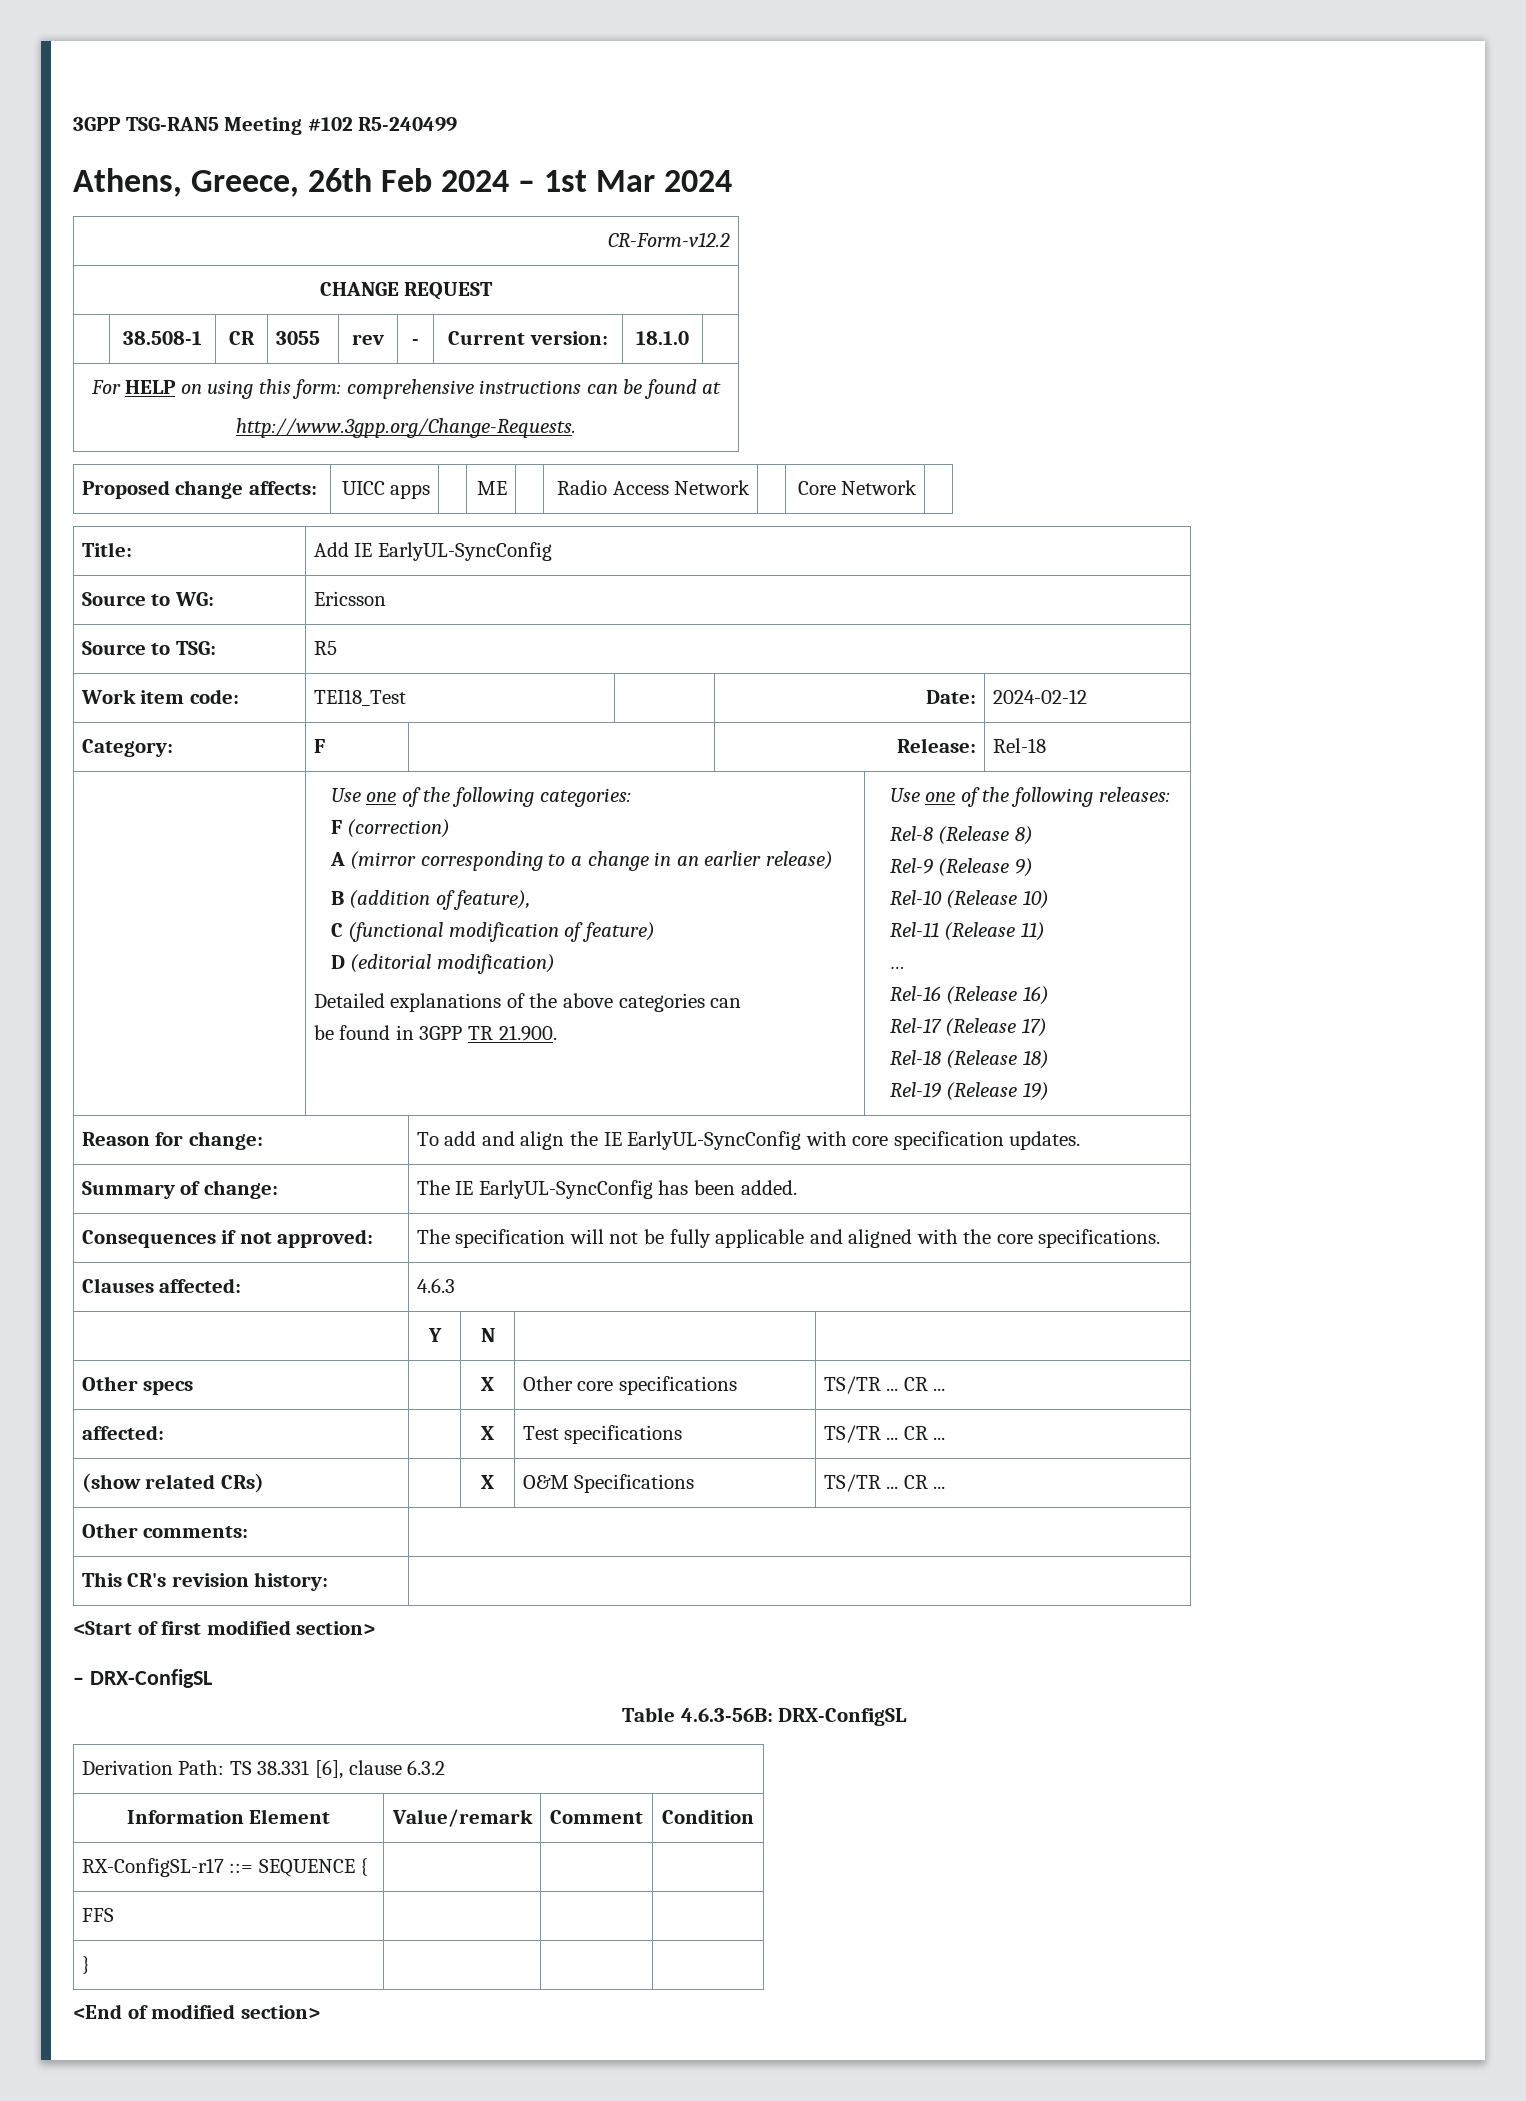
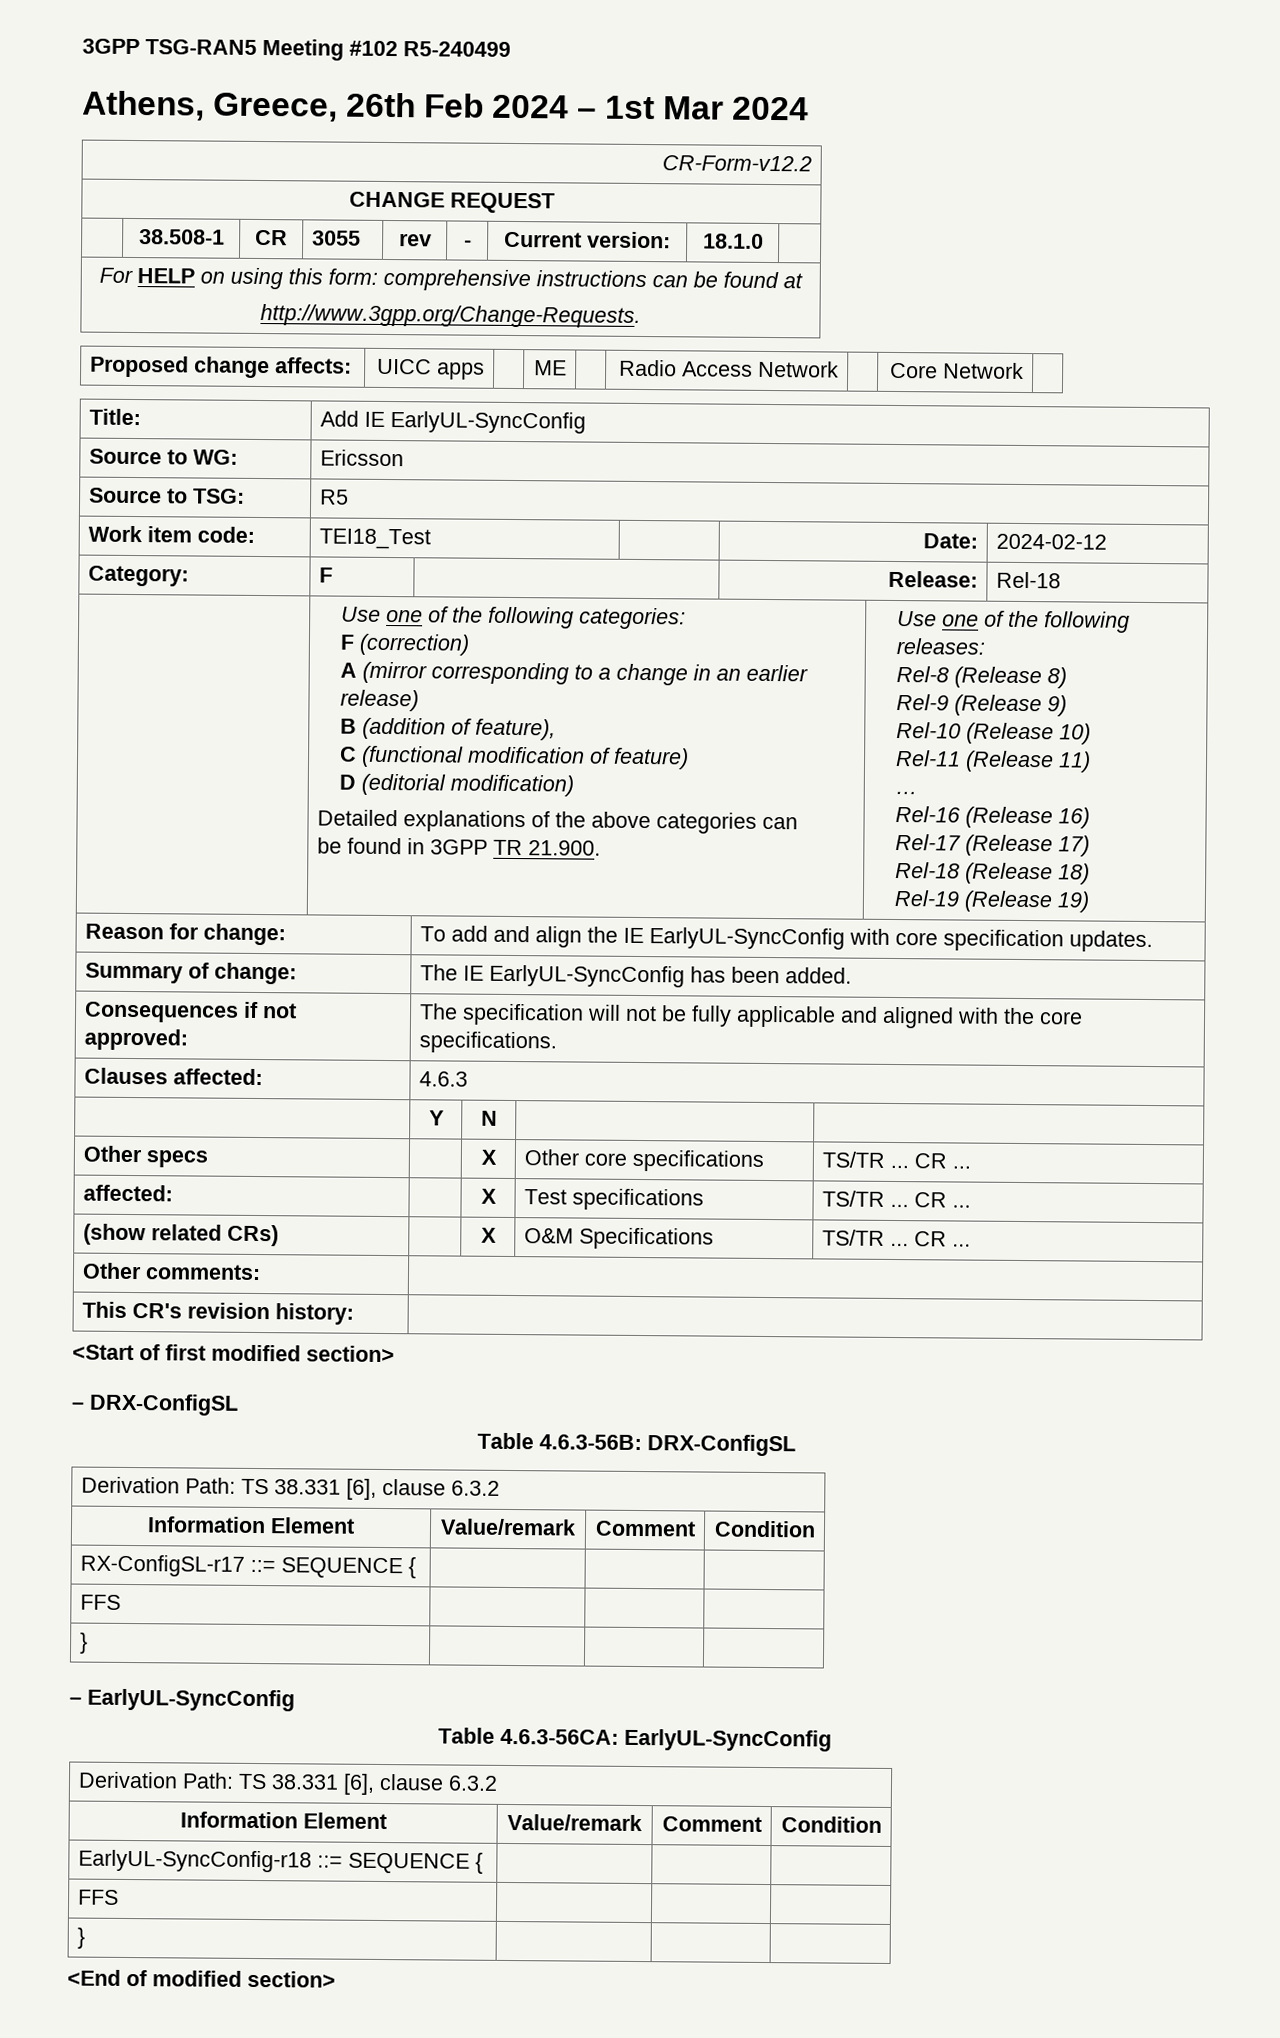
(90, 1965) none -> [69,1688,295,1712] [437,1727,832,1752] [77,1771,498,1795] [179,1811,387,1830] [506,1813,642,1832] [661,1816,762,1832] [780,1816,882,1833] [77,1849,483,1874] [77,1889,119,1905] [76,1927,85,1949] // – EarlyUL-SyncConfig // Table 4.6.3-56CA: EarlyUL-SyncConfig // Derivation Path: TS 38.331 [6], clause 6.3.2 // Information Element | Value/remark | Comment | Condition // EarlyUL-SyncConfig-r18 ::= SEQUENCE { | | | // FFS | | | // } | | |

